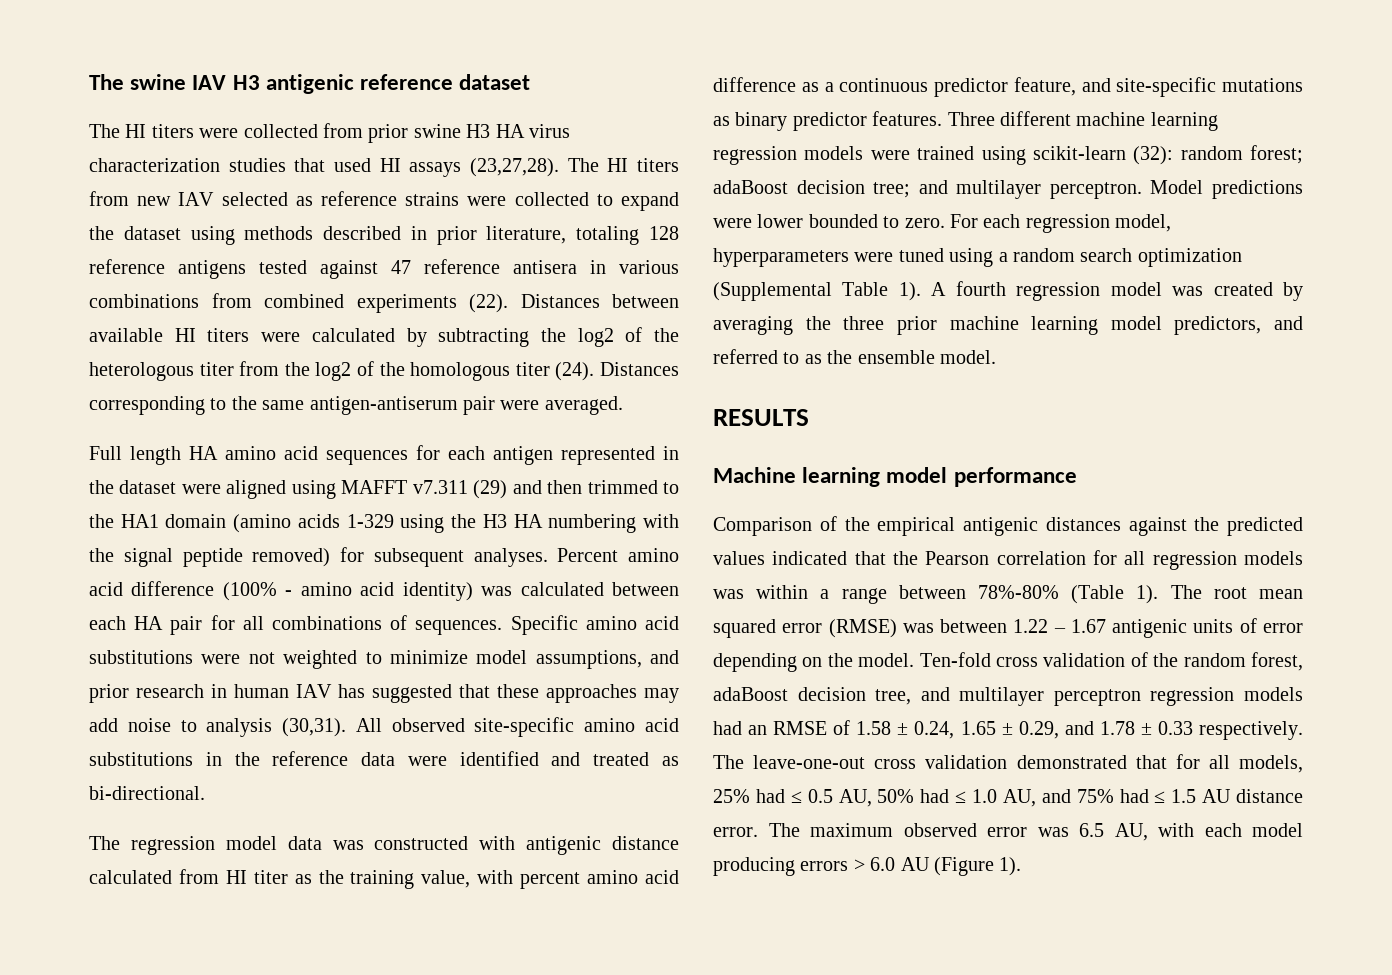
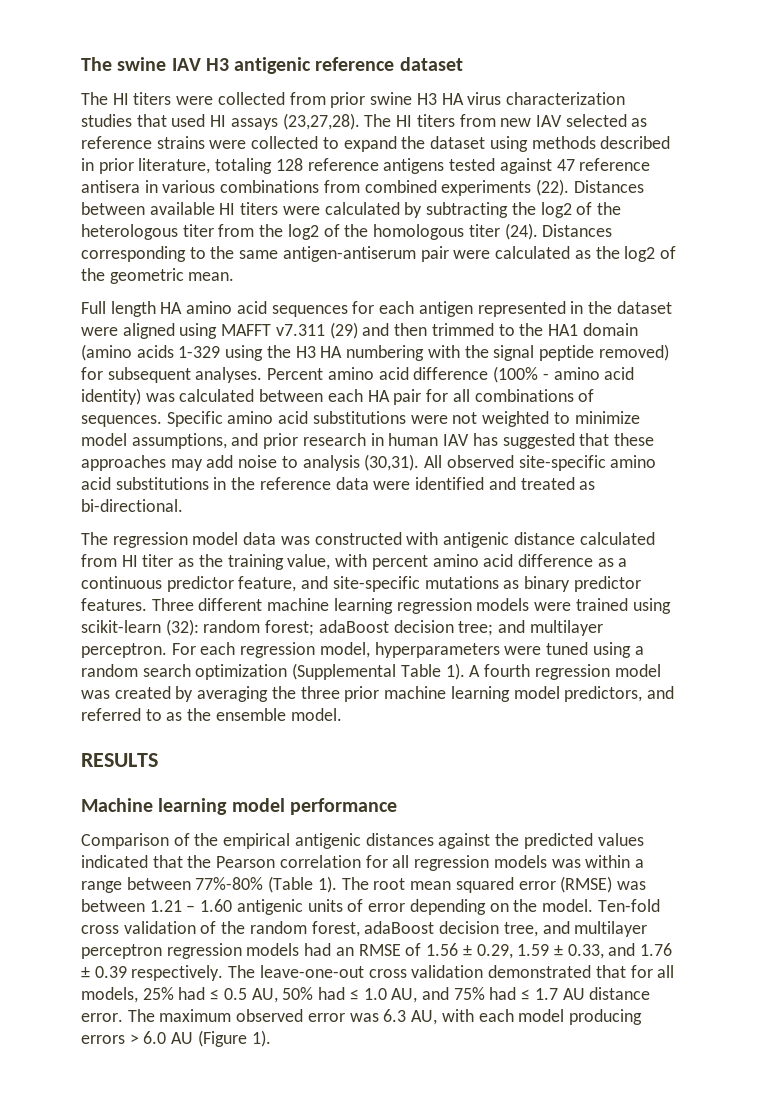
[544,396,623,415] averaged. -> [495,246,676,262] [81,268,235,284] calculated as the log2 of the geometric mean.
[1150,180,1303,199] [713,214,945,228] Model predictions were lower bounded to zero. -> (167, 650) none
[978,585,1059,599] 78%-80% -> [195,877,264,890] 77%-80%
[1013,619,1106,633] 1.22 – 1.67 -> [149,899,233,912] 1.21 – 1.60
[856,721,1193,739] 1.58 ± 0.24, 1.65 ± 0.29, and 1.78 ± 0.33 -> [426,943,673,959] [81,966,127,978] 1.56 ± 0.29, 1.59 ± 0.33, and 1.76 ± 0.39
[1171,789,1197,803] 1.5 -> [534,988,558,1000] 1.7
[1079,823,1104,837] 6.5 -> [383,1009,407,1022] 6.3

